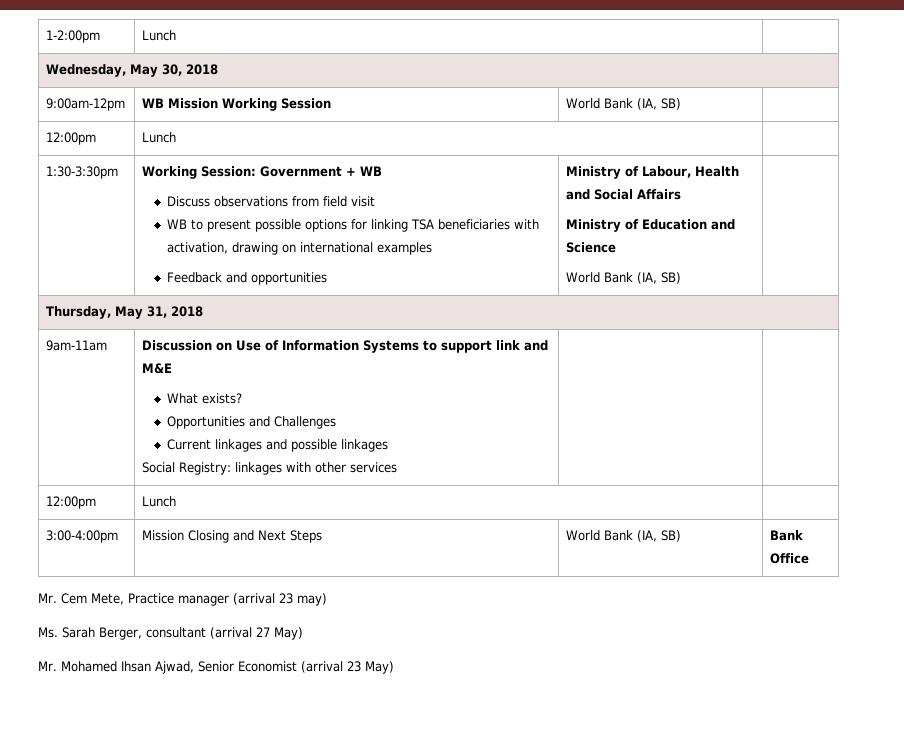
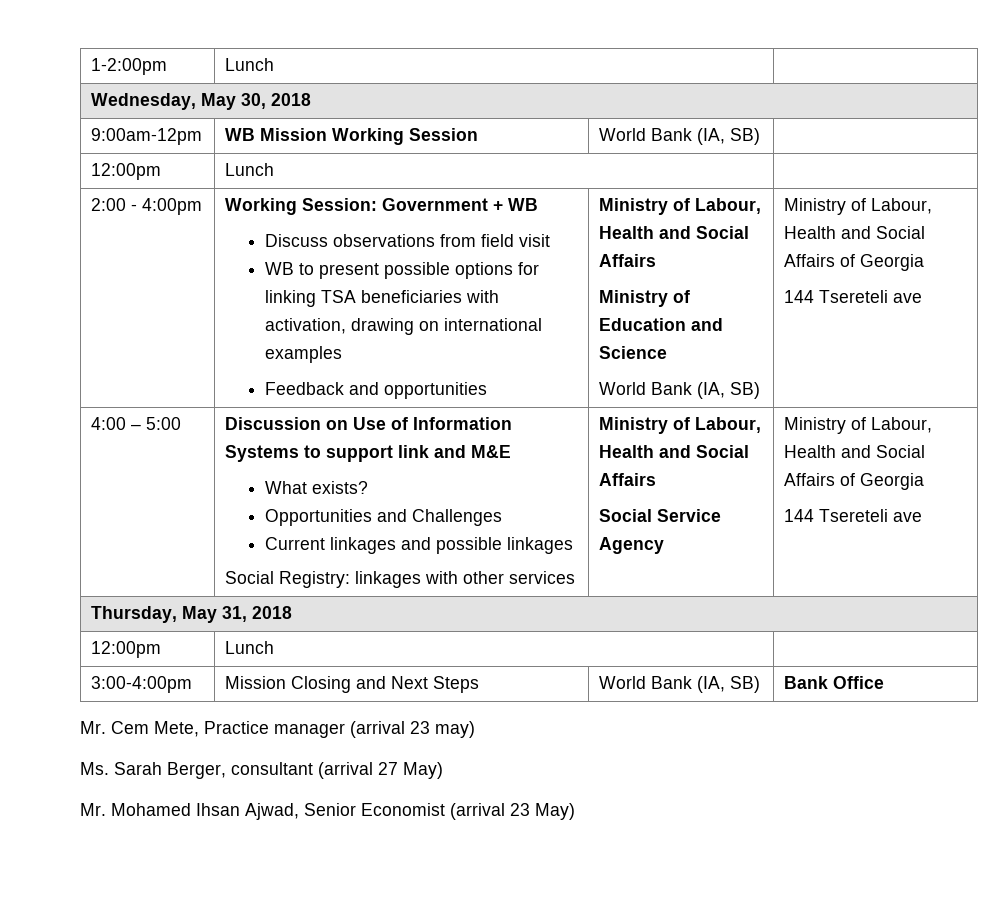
[46,166,119,179] 1:30-3:30pm -> [90,198,202,215] 2:00 - 4:00pm
[46,306,204,319] [46,340,108,351] // Thursday, May 31, 2018 // 9am-11am -> [783,198,932,215] [783,226,925,239] [783,254,924,271] [783,290,922,303] [90,417,181,430] Ministry of Labour, Health and Social Affairs of Georgia // 144 Tsereteli ave // 4:00 – 5:00
(398, 467) | -> [598,417,761,434] [598,445,749,458] [598,473,656,486] [598,509,721,522] [598,537,664,554] [783,417,932,434] [783,445,925,458] [783,473,924,490] [783,509,922,522] [90,606,292,623] Ministry of Labour, Health and Social Affairs // Social Service Agency | Ministry of Labour, Health and Social Affairs of Georgia // 144 Tsereteli ave // Thursday, May 31, 2018

